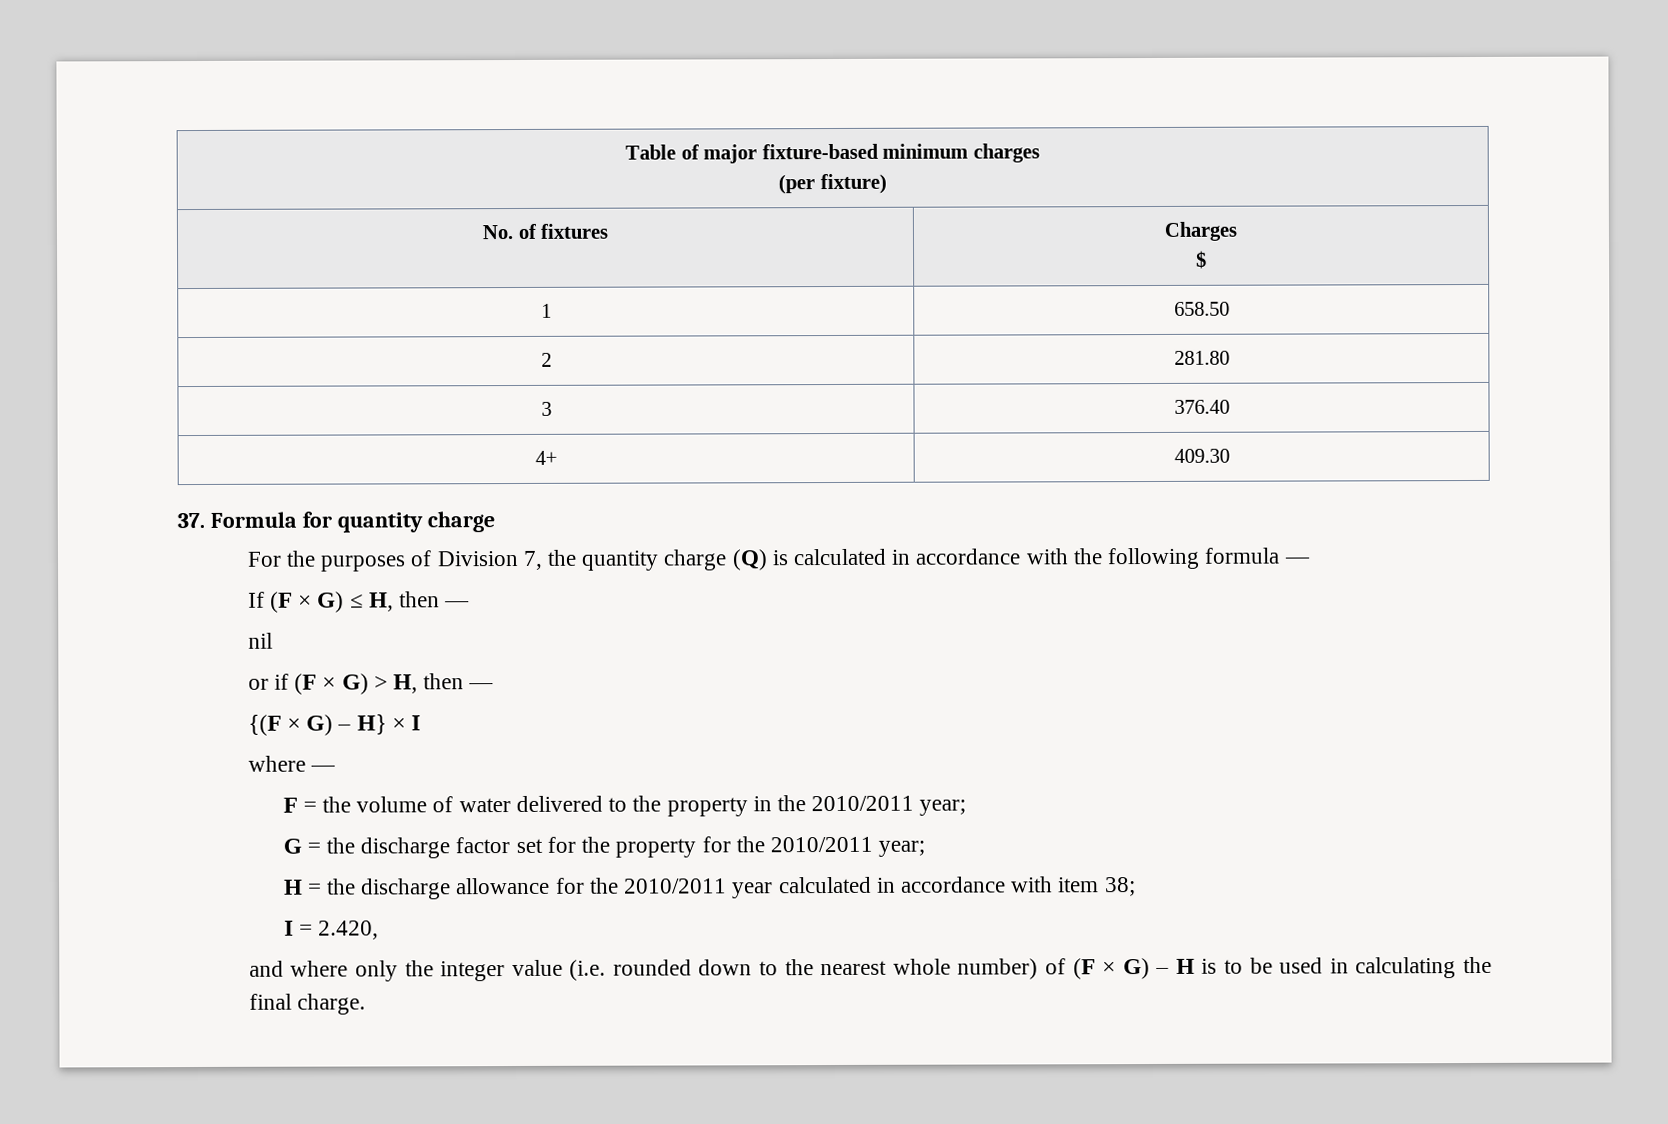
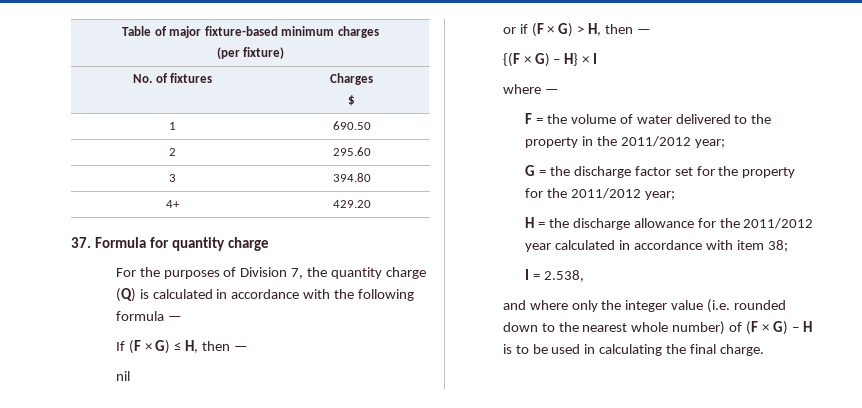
[1173,301,1230,316] 658.50 -> [332,121,371,130] 690.50
[1173,350,1230,365] 281.80 -> [332,147,371,156] 295.60
[1173,399,1230,414] 376.40 -> [332,173,371,182] 394.80
[1173,448,1230,463] 409.30 -> [332,200,371,208] 429.20
[811,795,915,812] 2010/2011 -> [620,136,691,147] 2011/2012
[769,836,873,853] 2010/2011 -> [570,188,641,199] 2011/2012
[623,878,728,894] 2010/2011 -> [743,218,814,229] 2011/2012
[318,920,380,940] 2.420, -> [543,270,584,282] 2.538,

